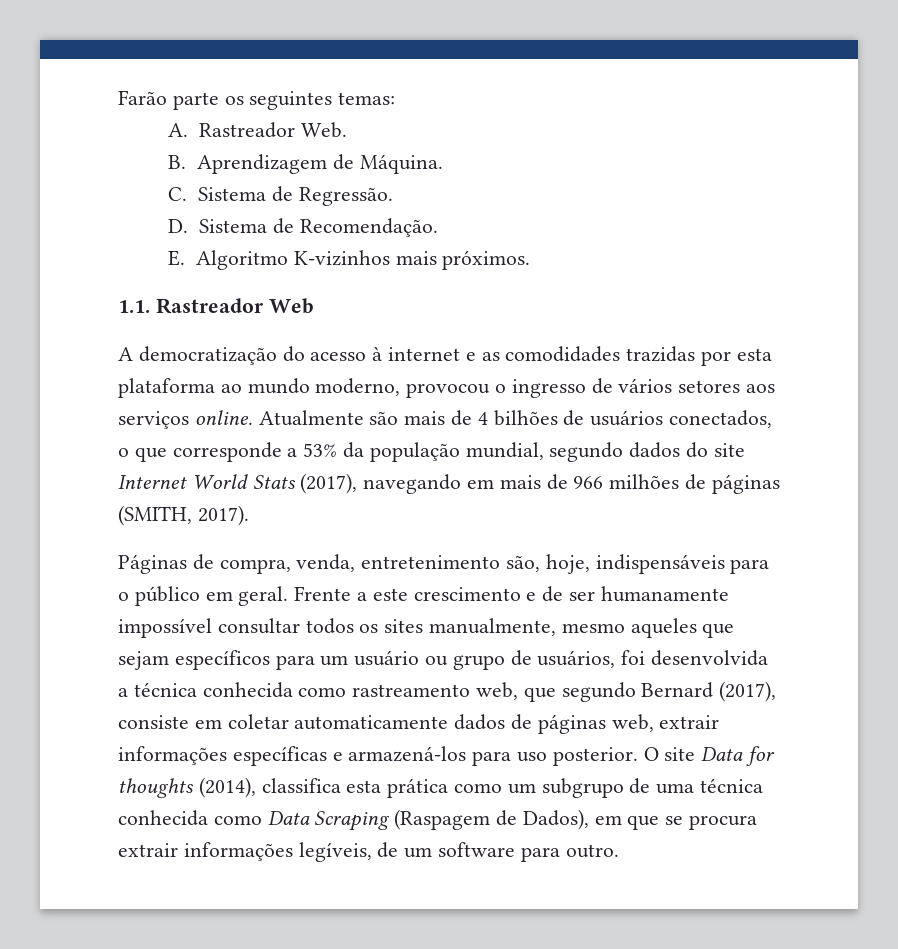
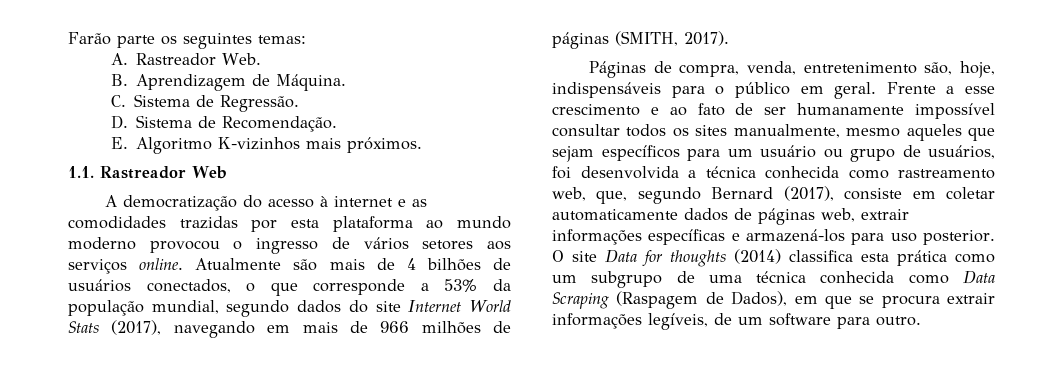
[315,378,401,396] moderno, -> [68,237,136,250] moderno
[372,588,408,601] este -> [965,86,995,94] esse
(537, 596) none -> [669,103,725,116] ao fato
[523,687,556,702] que -> [596,190,628,204] que,
[198,777,256,798] (2014), -> [734,249,781,264] (2014)

